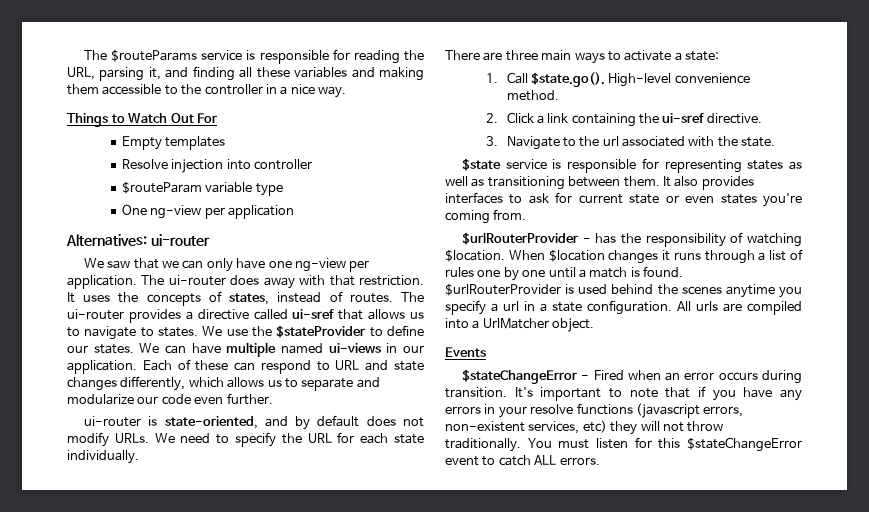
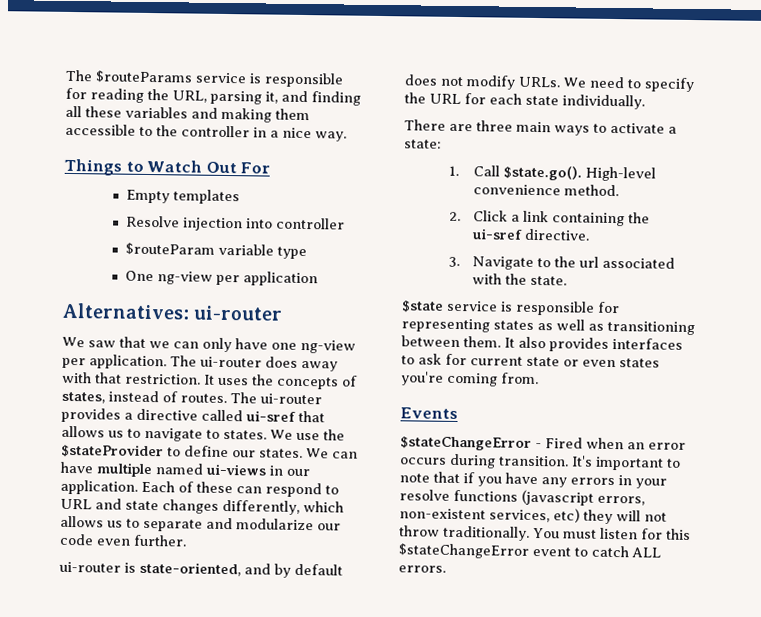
[461,232,802,247] [445,249,803,264] [445,266,683,281] [445,283,802,298] [445,300,802,315] [445,318,595,332] // $urlRouterProvider - has the responsibility of watching $location. When $location changes it runs through a list of rules one by one until a match is found. $urlRouterProvider is used behind the scenes anytime you specify a url in a state configuration. All urls are compiled into a UrlMatcher object. -> (539, 378) none

